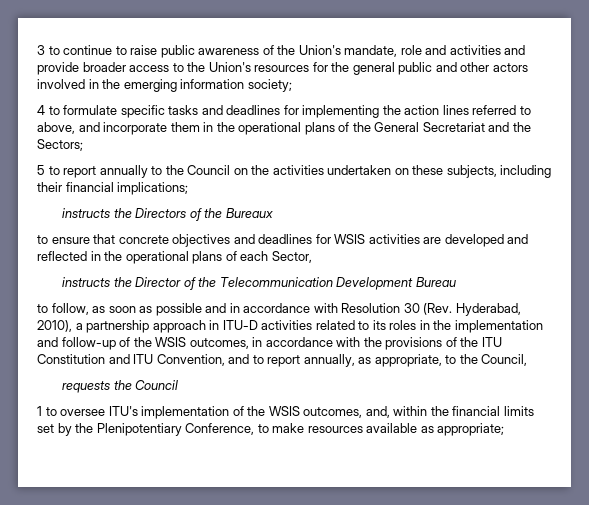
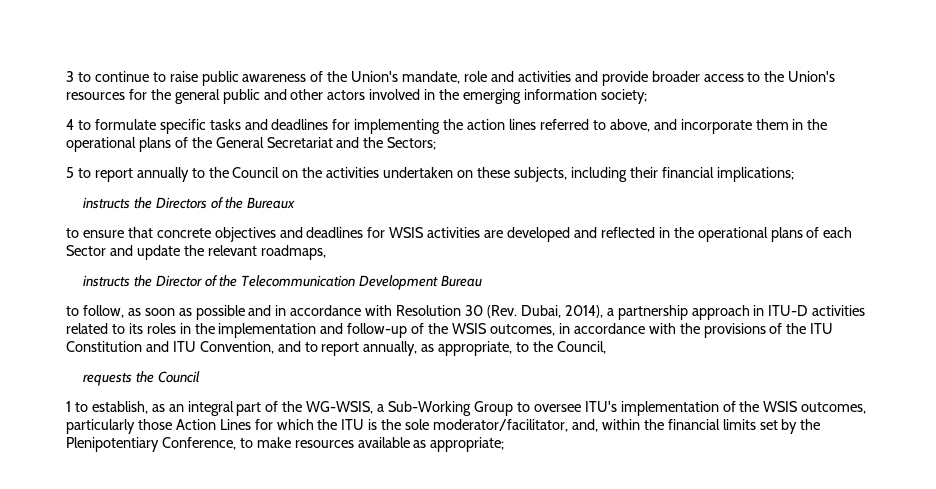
[271,251,312,263] Sector, -> [66,245,326,260] Sector and update the relevant roadmaps,
[455,303,521,316] [37,320,72,332] Hyderabad, 2010), -> [520,305,603,318] Dubai, 2014),
(57, 411) none -> [91,401,530,416] establish, as an integral part of the WG-WSIS, a Sub-Working Group to
(363, 412) none -> [66,419,569,434] particularly those Action Lines for which the ITU is the sole moderator/facilitator,

